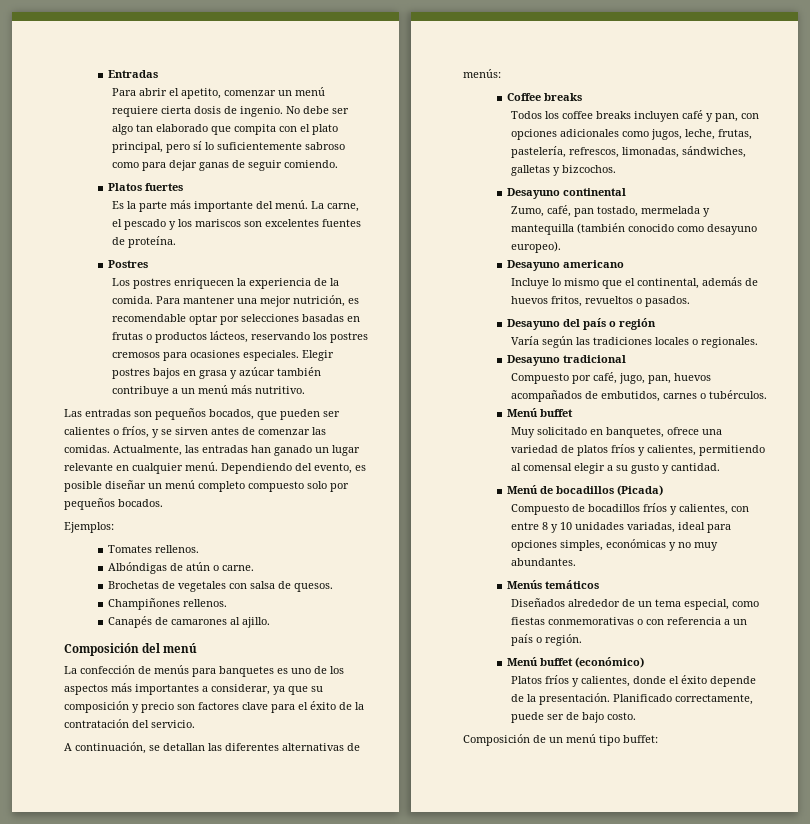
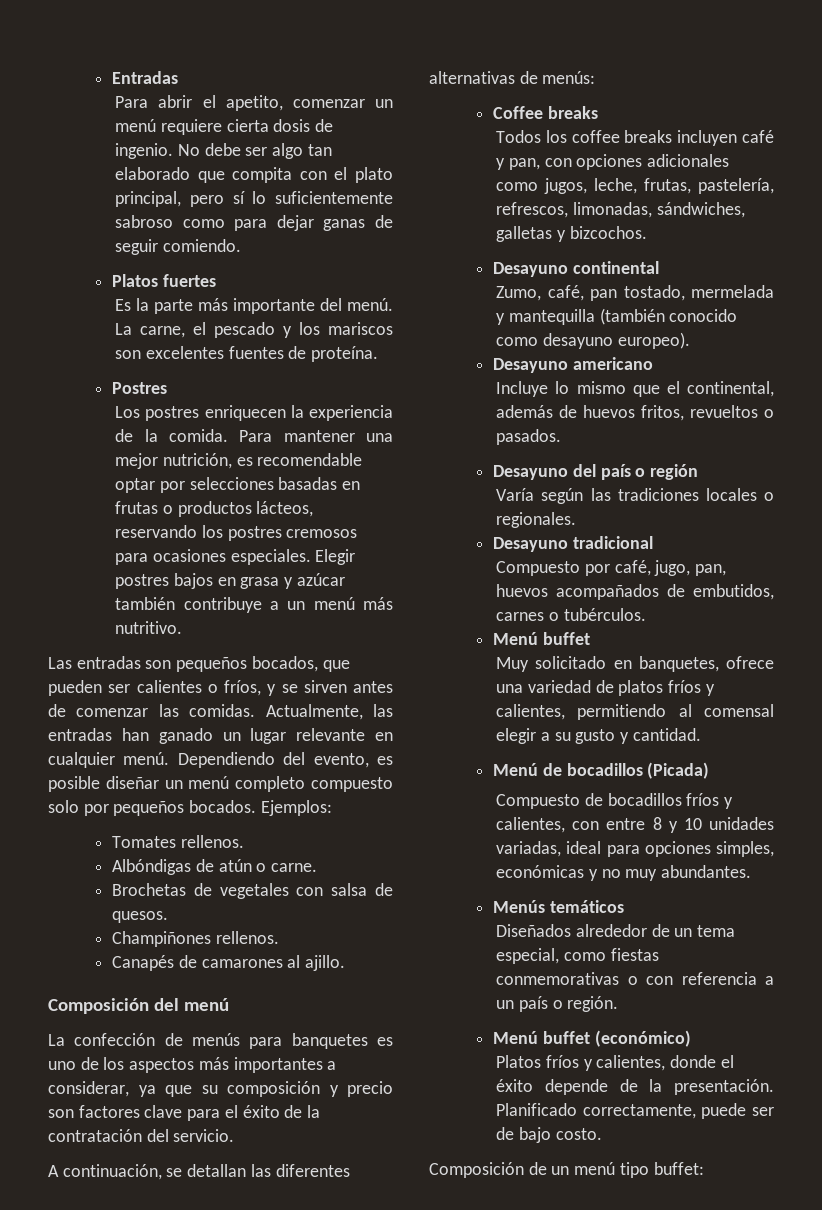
(163, 503) // -> (257, 806) none

